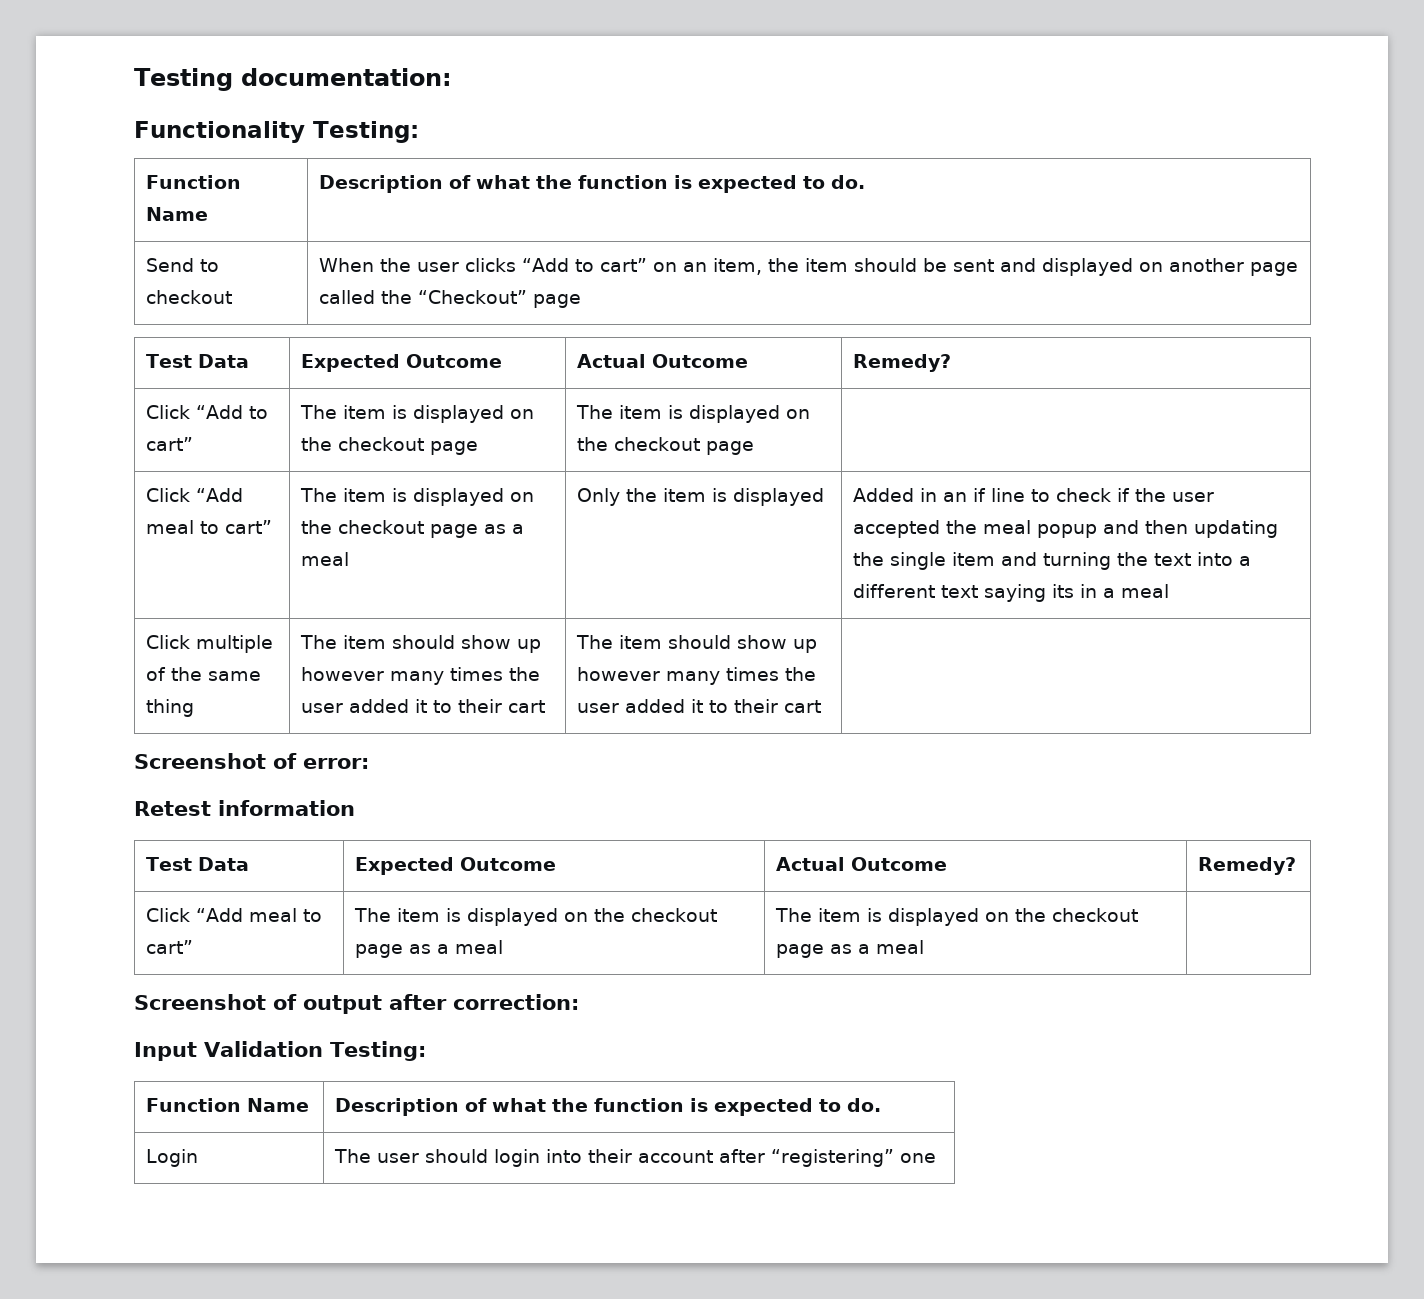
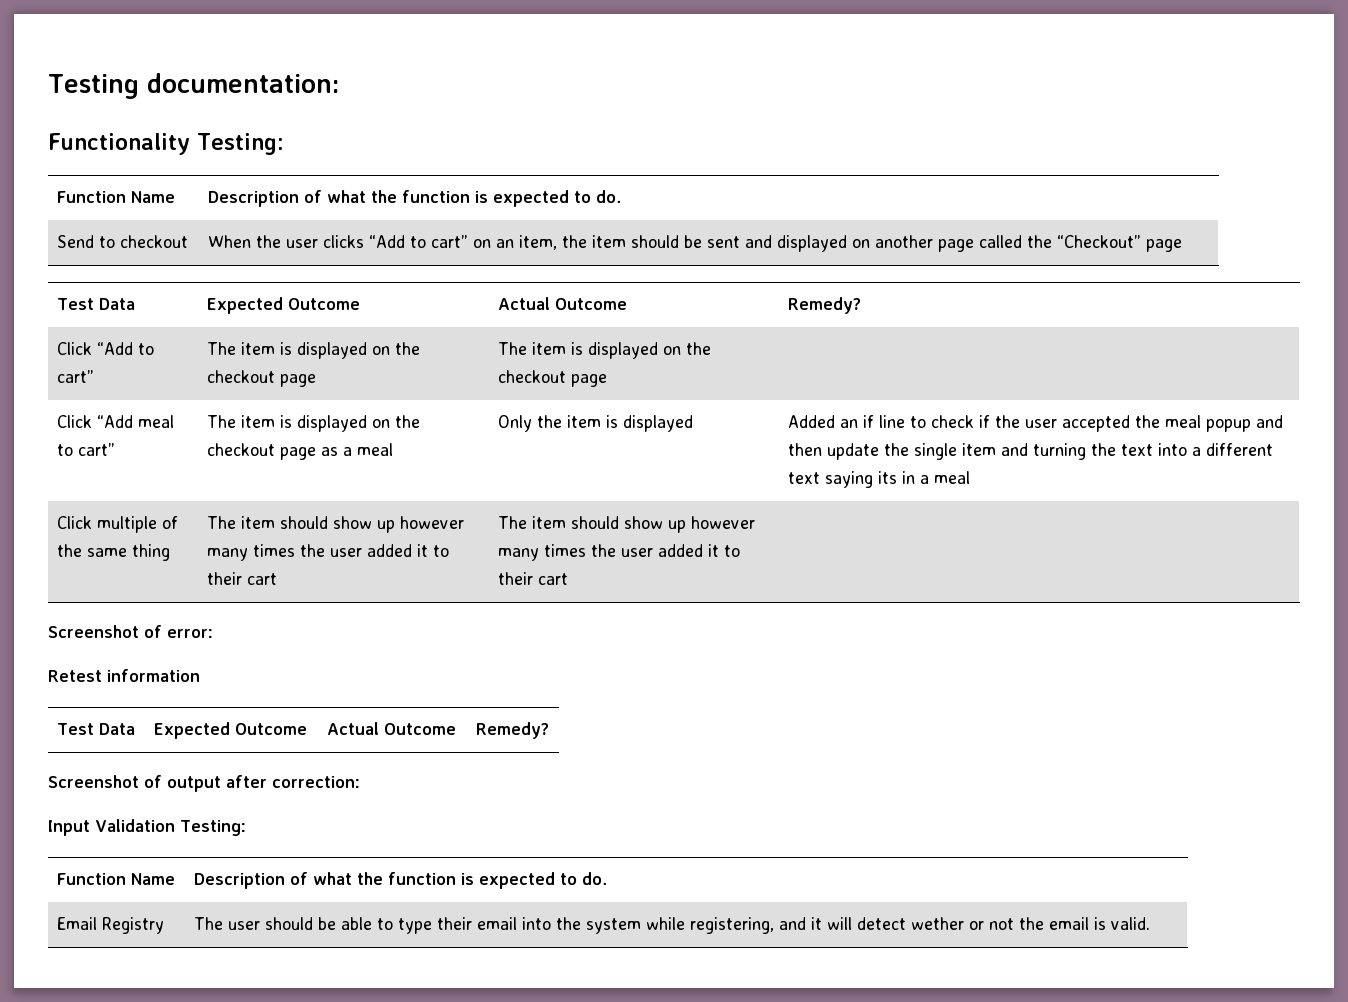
[920,488,938,502] in -> (835, 421) none
[1194,520,1279,538] updating -> [826,443,879,460] update
[146,908,323,922] [146,940,194,954] [354,908,718,926] [355,940,504,958] [775,908,1139,926] [776,940,925,958] // Click “Add meal to cart” | The item is displayed on the checkout page as a meal | The item is displayed on the checkout page as a meal | -> (549, 730) none
[146,1149,199,1167] Login -> [56,917,164,934] Email Registry
[494,1149,937,1167] login into their account after “registering” one -> [317,917,1150,934] be able to type their email into the system while registering, and it will detect wether or not the email is valid.

